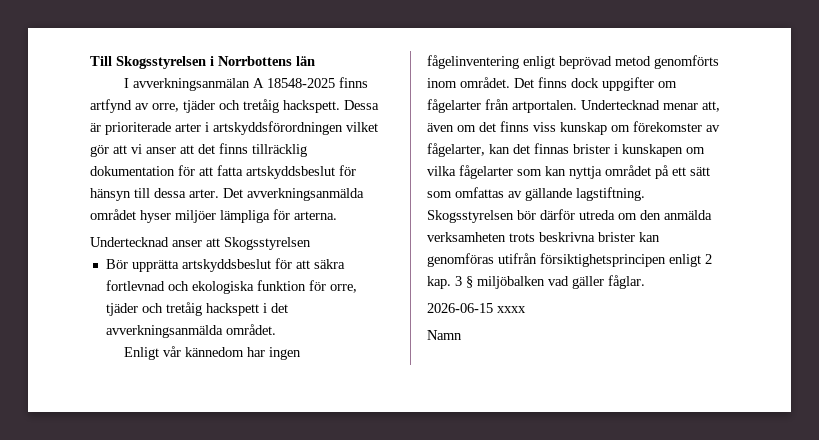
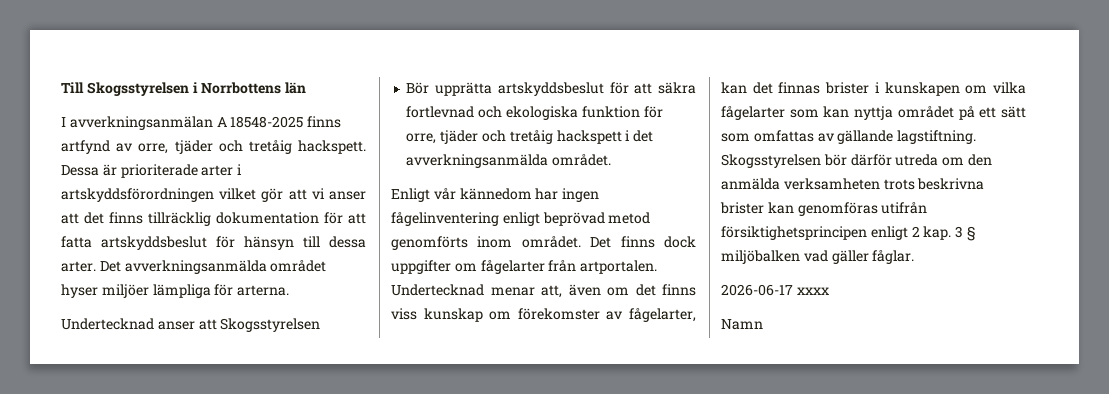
[427,303,493,313] 2026-06-15 -> [721,284,793,296] 2026-06-17

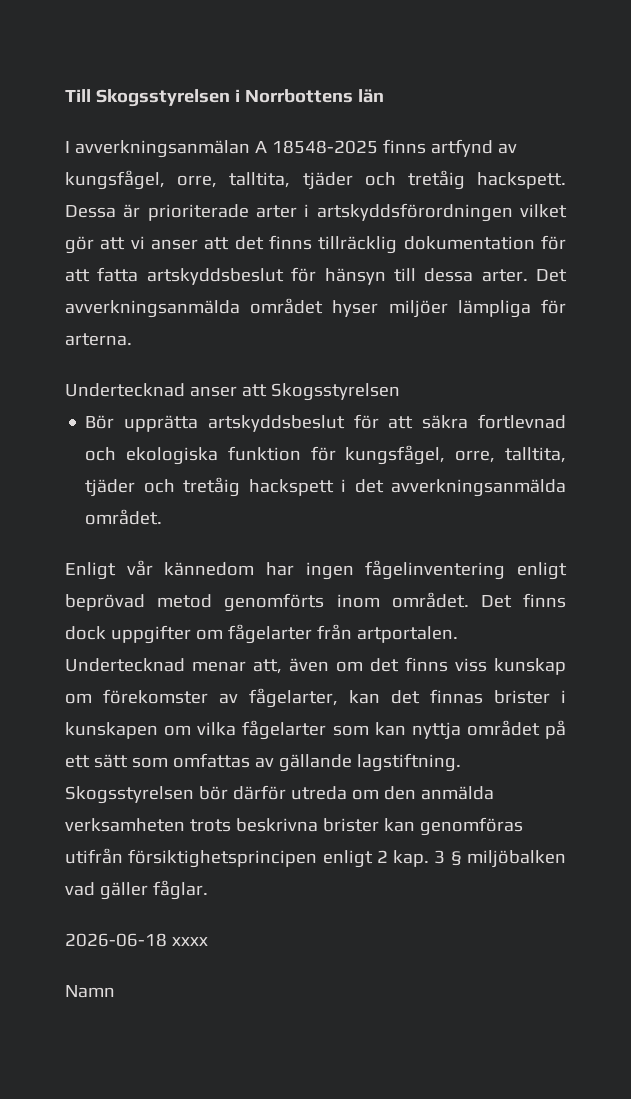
[138,143,169,154] orre, -> [65,170,291,190] kungsfågel, orre, talltita,
[406,133,437,144] orre, -> [345,445,566,465] kungsfågel, orre, talltita,
[721,284,793,296] 2026-06-17 -> [65,933,167,947] 2026-06-18

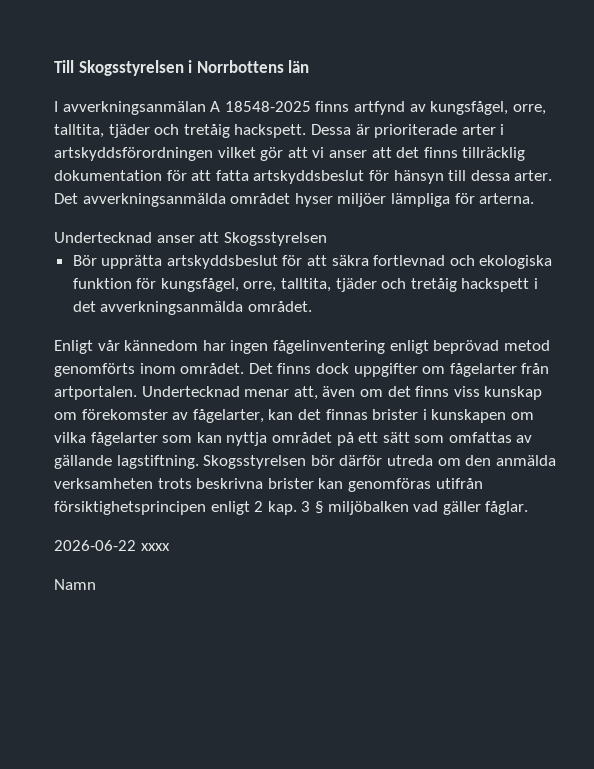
[65,933,167,947] 2026-06-18 -> [54,540,136,551] 2026-06-22

